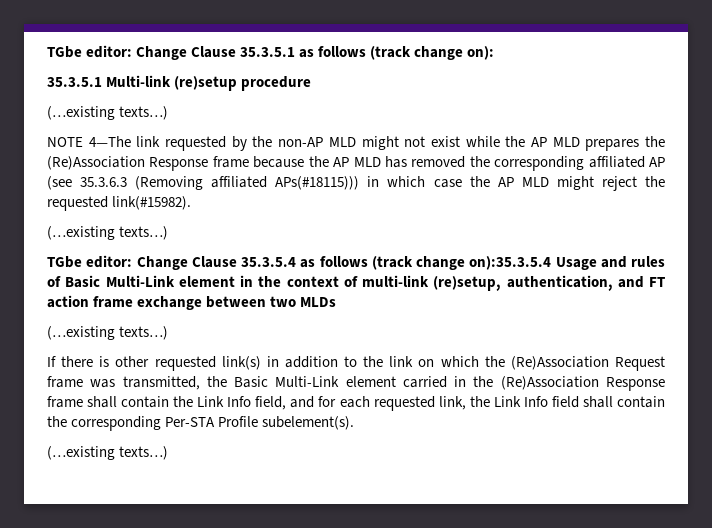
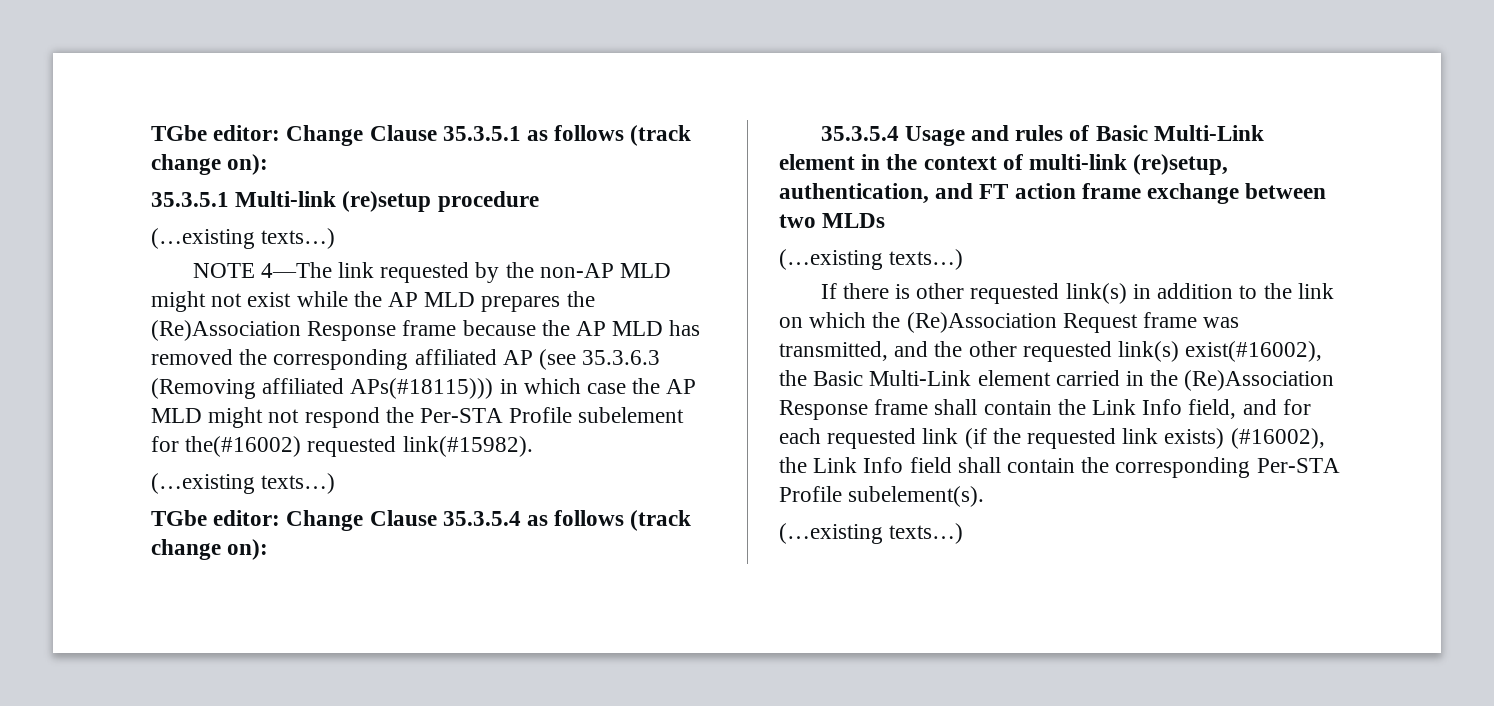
[601,176,666,191] reject the -> [268,407,685,428] [151,436,302,457] not respond the Per-STA Profile subelement for the(#16002)
[469,256,552,270] on):35.3.5.4 -> [227,539,269,560] [820,126,899,141] on): // 35.3.5.4
(200, 383) none -> [894,341,1323,362] and the other requested link(s) exist(#16002),
[438,396,466,410] link, -> [922,428,1325,449] link (if the requested link exists) (#16002),

